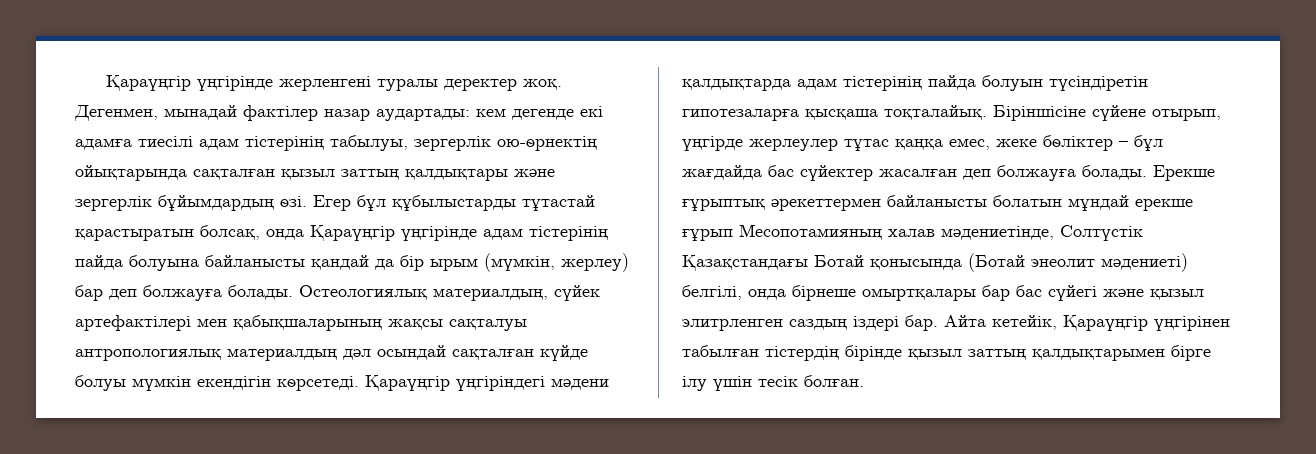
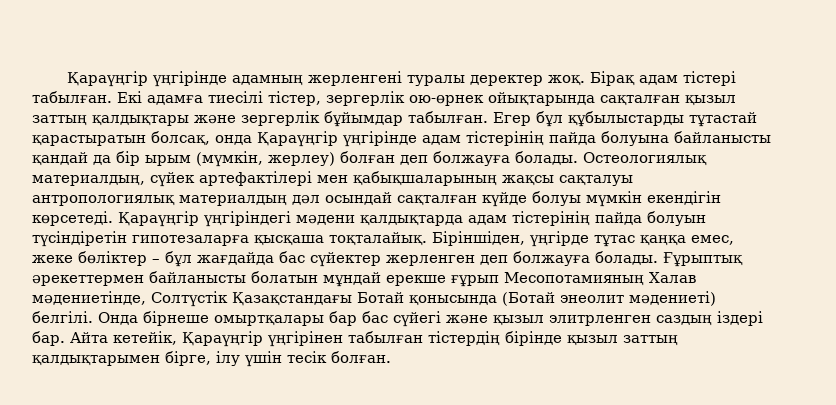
[106,75,274,91] Қараүңгір үңгірінде -> [66,71,303,87] Қараүңгір үңгірінде адамның
[74,105,603,121] [75,135,597,151] Дегенмен, мынадай фактілер назар аудартады: кем дегенде екі адамға тиесілі адам тістерінің табылуы, зергерлік ою-өрнектің -> [589,71,736,86] [32,91,484,106] Бірақ адам тістері табылған. Екі адамға тиесілі тістер, зергерлік ою-өрнек
[158,195,307,211] бұйымдардың өзі. -> [324,111,488,127] бұйымдар табылған.
[75,285,103,301] бар -> [340,151,395,163] болған
[993,105,1221,121] [682,136,838,151] Біріншісіне сүйене отырып, үңгірде жерлеулер -> [432,231,589,247] Біріншіден, үңгірде
[879,165,1215,181] [682,199,765,211] жасалған деп болжауға болады. Ерекше ғұрыптық -> [386,251,743,267] жерленген деп болжауға болады. Ғұрыптық
[888,229,935,237] халав -> [649,272,696,283] Халав
[682,285,786,300] белгілі, онда -> [32,311,138,325] белгілі. Онда
[1171,345,1211,361] бірге -> [165,351,211,366] бірге,

